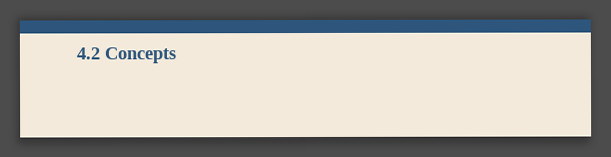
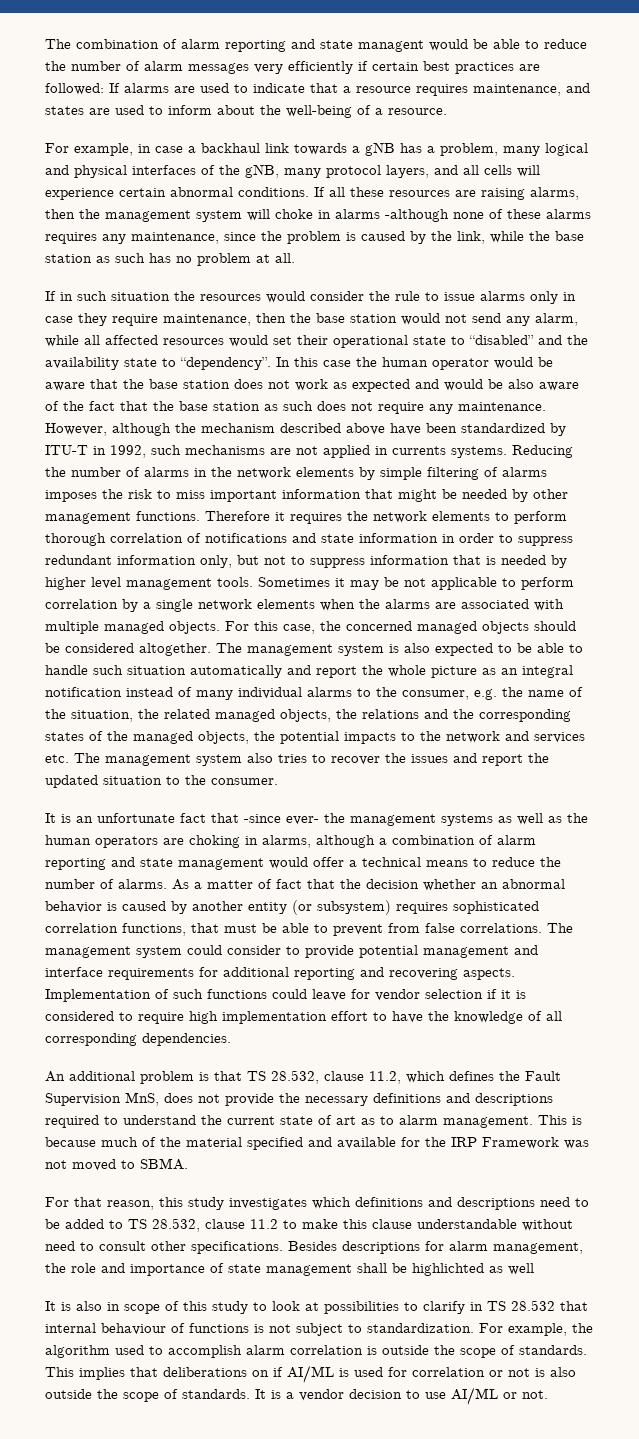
[76,47,176,64] 4.2 Concepts -> [45,39,587,52] [45,61,540,74] [45,83,590,96] [45,105,447,118] [45,142,588,156] [45,164,540,178] [45,187,579,200] [45,209,591,222] [45,231,584,244] [45,253,295,266] [45,291,576,304] [45,313,578,326] [45,335,588,348] [45,357,553,370] [45,379,579,392] [45,401,546,414] [45,423,566,436] [45,445,573,458] [45,467,547,480] [45,489,568,502] [45,511,567,524] [45,533,573,546] [45,555,567,568] [45,577,574,590] [45,599,564,612] [45,621,576,634] [45,643,583,656] [45,665,573,678] [45,687,583,700] [45,709,571,722] [45,731,585,744] [45,753,549,766] [45,775,278,788] [45,813,588,826] [45,835,536,848] [45,857,561,870] [45,879,565,891] [45,900,539,915] [45,923,573,936] [45,945,538,958] [45,967,515,980] [45,989,526,1002] [45,1011,562,1024] [45,1033,231,1046] [45,1070,561,1084] [45,1092,553,1106] [45,1115,582,1128] [45,1137,589,1150] [45,1158,188,1171] [45,1197,589,1210] [45,1218,573,1232] [45,1241,583,1254] [45,1263,534,1276] [45,1300,588,1314] [45,1323,593,1336] [45,1345,587,1358] [45,1365,576,1383] [45,1387,548,1405] The combination of alarm reporting and state managent would be able to reduce the number of alarm messages very efficiently if certain best practices are followed: If alarms are used to indicate that a resource requires maintenance, and states are used to inform about the well-being of a resource. // For example, in case a backhaul link towards a gNB has a problem, many logical and physical interfaces of the gNB, many protocol layers, and all cells will experience certain abnormal conditions. If all these resources are raising alarms, then the management system will choke in alarms -although none of these alarms requires any maintenance, since the problem is caused by the link, while the base station as such has no problem at all. // If in such situation the resources would consider the rule to issue alarms only in case they require maintenance, then the base station would not send any alarm, while all affected resources would set their operational state to “disabled” and the availability state to “dependency”. In this case the human operator would be aware that the base station does not work as expected and would be also aware of the fact that the base station as such does not require any maintenance. However, although the mechanism described above have been standardized by ITU-T in 1992, such mechanisms are not applied in currents systems. Reducing the number of alarms in the network elements by simple filtering of alarms imposes the risk to miss important information that might be needed by other management functions. Therefore it requires the network elements to perform thorough correlation of notifications and state information in order to suppress redundant information only, but not to suppress information that is needed by higher level management tools. Sometimes it may be not applicable to perform correlation by a single network elements when the alarms are associated with multiple managed objects. For this case, the concerned managed objects should be considered altogether. The management system is also expected to be able to handle such situation automatically and report the whole picture as an integral notification instead of many individual alarms to the consumer, e.g. the name of the situation, the related managed objects, the relations and the corresponding states of the managed objects, the potential impacts to the network and services etc. The management system also tries to recover the issues and report the updated situation to the consumer. // It is an unfortunate fact that -since ever- the management systems as well as the human operators are choking in alarms, although a combination of alarm reporting and state management would offer a technical means to reduce the number of alarms. As a matter of fact that the decision whether an abnormal behavior is caused by another entity (or subsystem) requires sophisticated correlation functions, that must be able to prevent from false correlations. The management system could consider to provide potential management and interface requirements for additional reporting and recovering aspects. Implementation of such functions could leave for vendor selection if it is considered to require high implementation effort to have the knowledge of all corresponding dependencies. // An additional problem is that TS 28.532, clause 11.2, which defines the Fault Supervision MnS, does not provide the necessary definitions and descriptions required to understand the current state of art as to alarm management. This is because much of the material specified and available for the IRP Framework was not moved to SBMA. // For that reason, this study investigates which definitions and descriptions need to be added to TS 28.532, clause 11.2 to make this clause understandable without need to consult other specifications. Besides descriptions for alarm management, the role and importance of state management shall be highlichted as well // It is also in scope of this study to look at possibilities to clarify in TS 28.532 that internal behaviour of functions is not subject to standardization. For example, the algorithm used to accomplish alarm correlation is outside the scope of standards. This implies that deliberations on if AI/ML is used for correlation or not is also outside the scope of standards. It is a vendor decision to use AI/ML or not.

